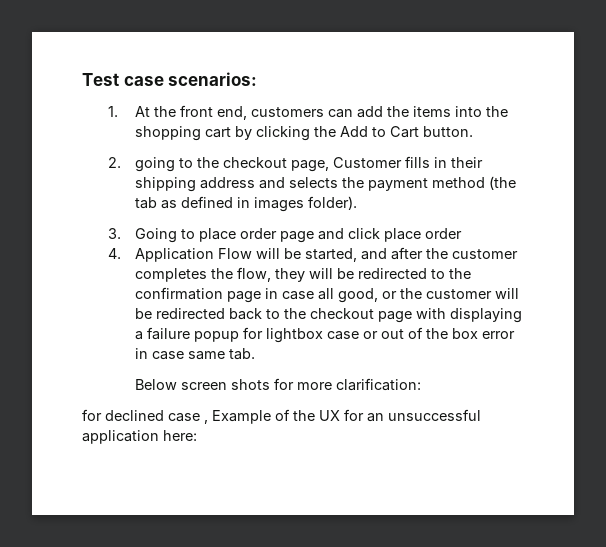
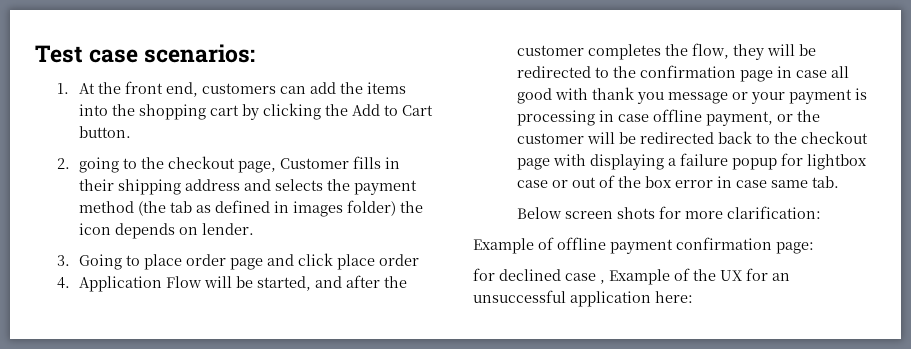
[307,196,357,210] folder). -> [347,200,424,216] [79,223,255,239] folder) the icon depends on lender.
[337,288,378,303] good, -> [517,87,868,104] [517,109,774,126] good with thank you message or your payment is processing in case offline payment,
(421, 384) none -> [473,237,814,254] // Example of offline payment confirmation page:

